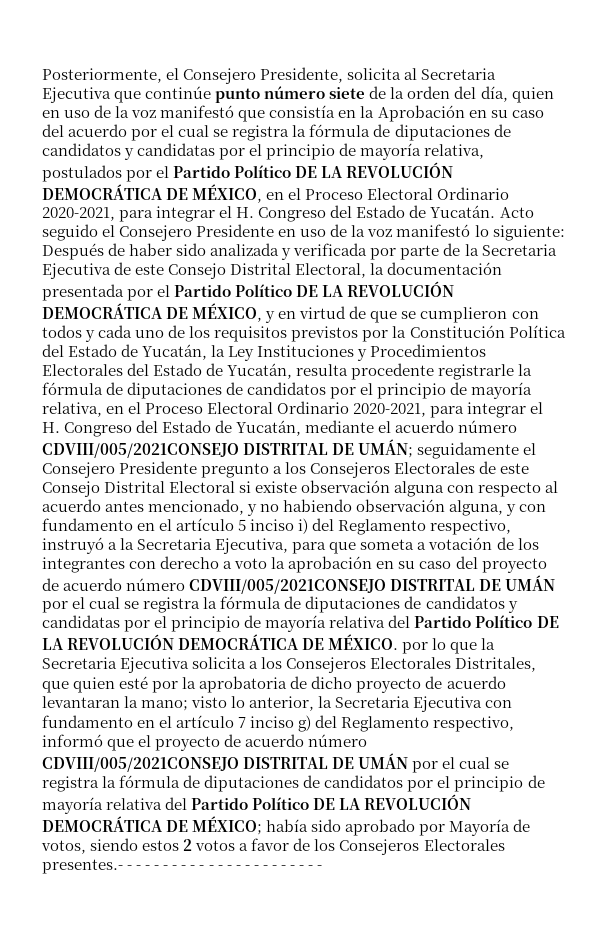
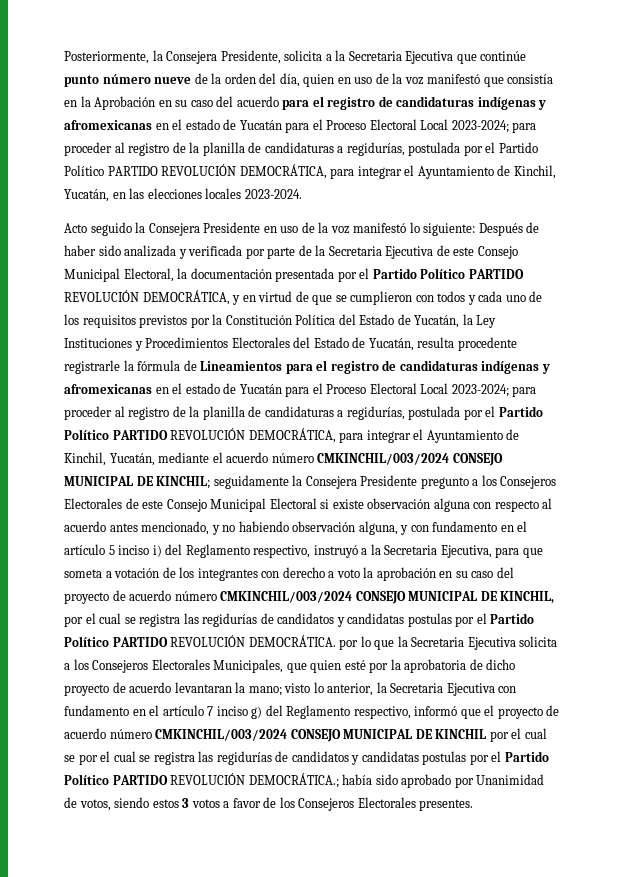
[166,67,418,84] el Consejero Presidente, solicita al -> [152,50,346,64] la Consejera Presidente, solicita a la
[329,87,366,99] siete -> [154,76,192,84] nueve
[131,124,511,141] [42,143,485,160] [42,162,454,182] [42,184,510,203] [42,205,534,222] [42,224,193,241] por el cual se registra la fórmula de diputaciones de candidatos y candidatas por el principio de mayoría relativa, postulados por el Partido Político DE LA REVOLUCIÓN DEMOCRÁTICA DE MÉXICO, en el Proceso Electoral Ordinario 2020-2021, para integrar el H. Congreso del Estado de Yucatán. Acto seguido el Consejero -> [282,96,547,110] [64,119,537,133] [64,142,538,156] [64,164,556,179] [64,188,302,202] [64,222,200,236] para el registro de candidaturas indígenas y afromexicanas en el estado de Yucatán para el Proceso Electoral Local 2023-2024; para proceder al registro de la planilla de candidaturas a regidurías, postulada por el Partido Político PARTIDO REVOLUCIÓN DEMOCRÁTICA, para integrar el Ayuntamiento de Kinchil, Yucatán, en las elecciones locales 2023-2024. // Acto seguido la Consejera
[230,263,292,275] Distrital -> [64,268,120,282] Municipal
[296,281,455,297] [42,303,263,322] DE LA REVOLUCIÓN DEMOCRÁTICA DE MÉXICO, -> [468,269,524,279] [64,290,230,305] PARTIDO REVOLUCIÓN DEMOCRÁTICA,
[127,382,533,399] [42,401,544,418] [42,420,233,437] diputaciones de candidatos por el principio de mayoría relativa, en el Proceso Electoral Ordinario 2020-2021, para integrar el H. Congreso del Estado de -> [200,360,550,374] [64,383,537,397] [64,406,543,420] [64,428,520,443] [64,452,106,466] Lineamientos para el registro de candidaturas indígenas y afromexicanas en el estado de Yucatán para el Proceso Electoral Local 2023-2024; para proceder al registro de la planilla de candidaturas a regidurías, postulada por el Partido Político PARTIDO REVOLUCIÓN DEMOCRÁTICA, para integrar el Ayuntamiento de Kinchil,
[42,439,537,459] [42,462,115,478] CDVIII/005/2021CONSEJO DISTRITAL DE UMÁN; seguidamente el Consejero -> [317,453,503,466] [64,475,357,489] CMKINCHIL/003/2024 CONSEJO MUNICIPAL DE KINCHIL; seguidamente la Consejera
[104,481,166,493] Distrital -> [210,498,267,512] Municipal
[189,575,556,594] [42,596,518,613] [42,615,559,632] [42,634,399,650] CDVIII/005/2021CONSEJO DISTRITAL DE UMÁN por el cual se registra la fórmula de diputaciones de candidatos y candidatas por el principio de mayoría relativa del Partido Político DE LA REVOLUCIÓN DEMOCRÁTICA DE MÉXICO. -> [220,591,555,604] [64,613,535,627] [64,635,336,647] CMKINCHIL/003/2024 CONSEJO MUNICIPAL DE KINCHIL, por el cual se registra las regidurías de candidatos y candidatas postulas por el Partido Político PARTIDO REVOLUCIÓN DEMOCRÁTICA.
[455,657,537,672] Distritales, -> [213,659,284,673] Municipales,
[42,753,510,773] [42,775,545,792] [42,794,472,814] [42,816,263,835] CDVIII/005/2021CONSEJO DISTRITAL DE UMÁN por el cual se registra la fórmula de diputaciones de candidatos por el principio de mayoría relativa del Partido Político DE LA REVOLUCIÓN DEMOCRÁTICA DE MÉXICO; -> [155,728,547,742] [64,751,549,765] [64,773,339,788] CMKINCHIL/003/2024 CONSEJO MUNICIPAL DE KINCHIL por el cual se por el cual se registra las regidurías de candidatos y candidatas postulas por el Partido Político PARTIDO REVOLUCIÓN DEMOCRÁTICA.;
[449,819,511,836] Mayoría -> [476,774,545,785] Unanimidad
[183,839,193,851] 2 -> [182,798,190,808] 3
[42,859,323,874] presentes.- - - - - - - - - - - - - - - - - - - - - - - -> [419,799,474,811] presentes.

